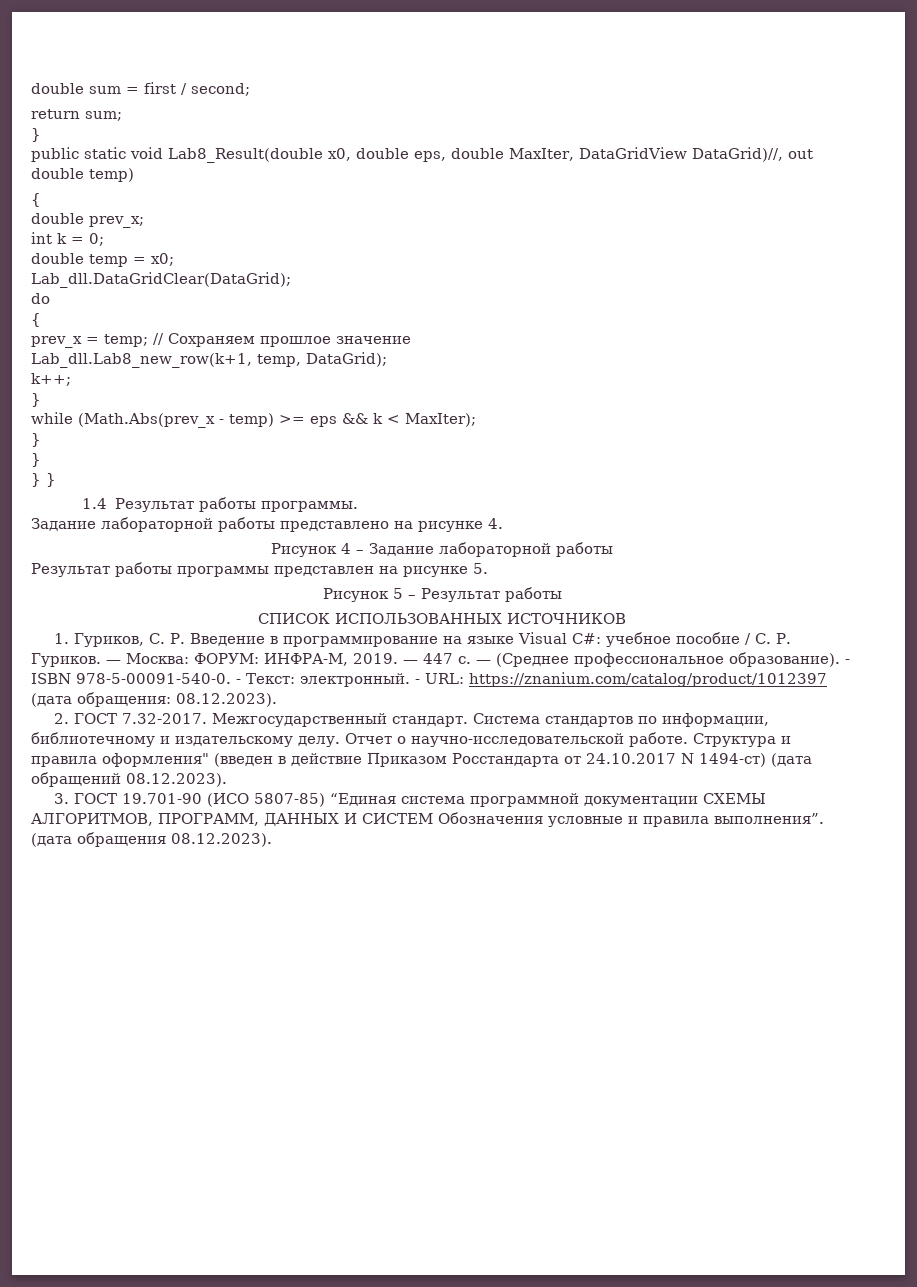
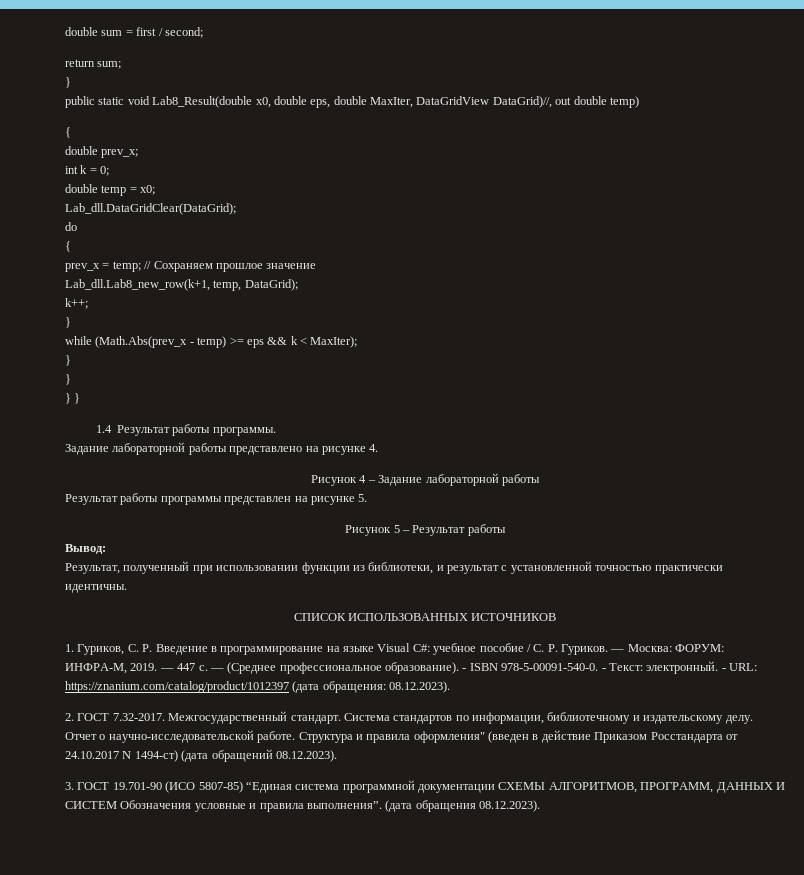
(562, 594) none -> [65,544,106,554] [65,561,723,574] [65,584,127,593] // Вывод: // Результат, полученный при использовании функции из библиотеки, и результат с установленной точностью практически идентичны.

